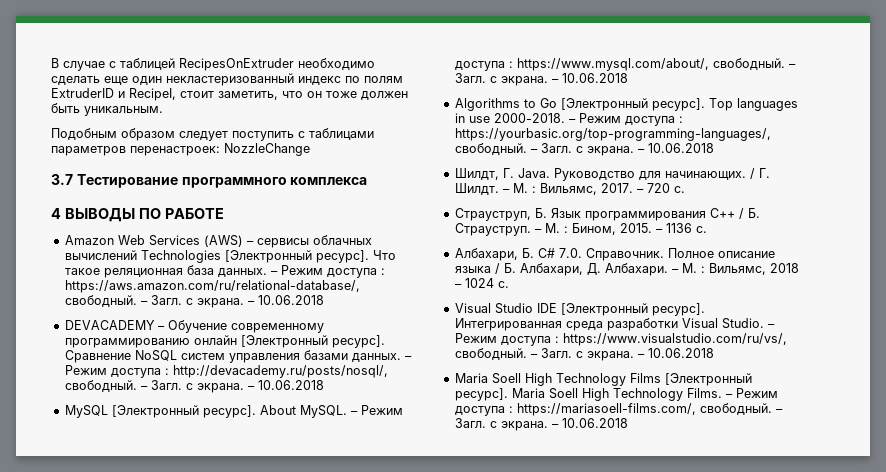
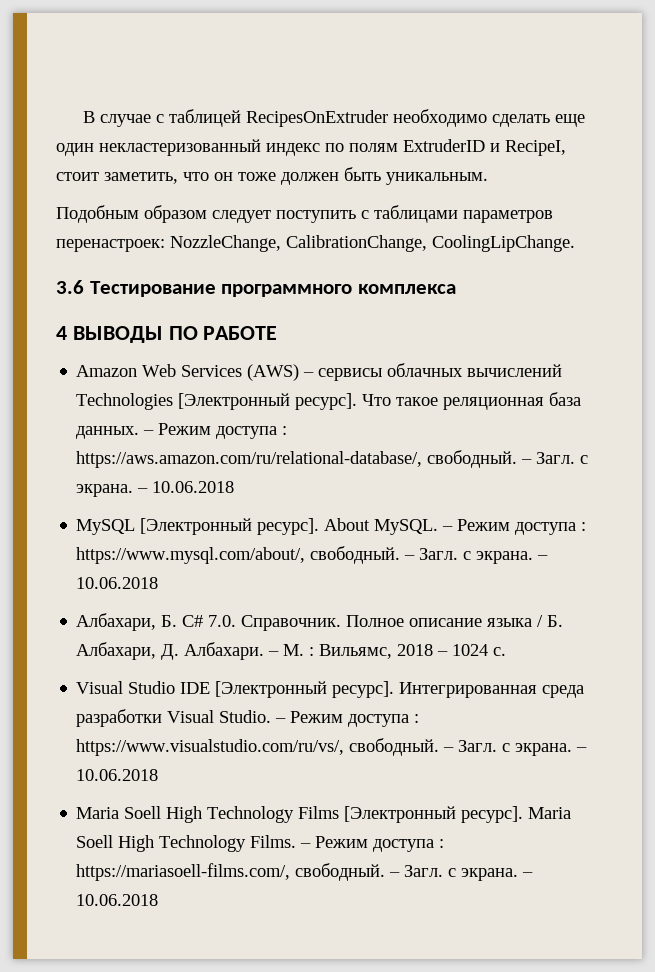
[224,143,310,156] [51,174,73,185] NozzleChange // 3.7 -> [170,235,575,252] [56,280,84,294] NozzleChange, CalibrationChange, CoolingLipChange. // 3.6
[64,320,324,333] [64,335,385,348] [64,350,412,363] [64,365,388,378] [64,380,324,393] // DEVACADEMY – Обучение современному программированию онлайн [Электронный ресурс]. Сравнение NoSQL систем управления базами данных. – Режим доступа : http://devacademy.ru/posts/nosql/, свободный. – Загл. с экрана. – 10.06.2018 -> (235, 487) none
[454,98,798,111] [454,113,683,126] [454,128,771,141] [454,143,714,156] [454,168,770,181] [454,183,685,195] [454,208,760,221] [454,223,707,236] // Algorithms to Go [Электронный ресурс]. Top languages in use 2000-2018. – Режим доступа : https://yourbasic.org/top-programming-languages/, свободный. – Загл. с экрана. – 10.06.2018 // Шилдт, Г. Java. Руководство для начинающих. / Г. Шилдт. – М. : Вильямс, 2017. – 720 с. // Страуструп, Б. Язык программирования С++ / Б. Страуструп. – М. : Бином, 2015. – 1136 с. -> (159, 583) none

